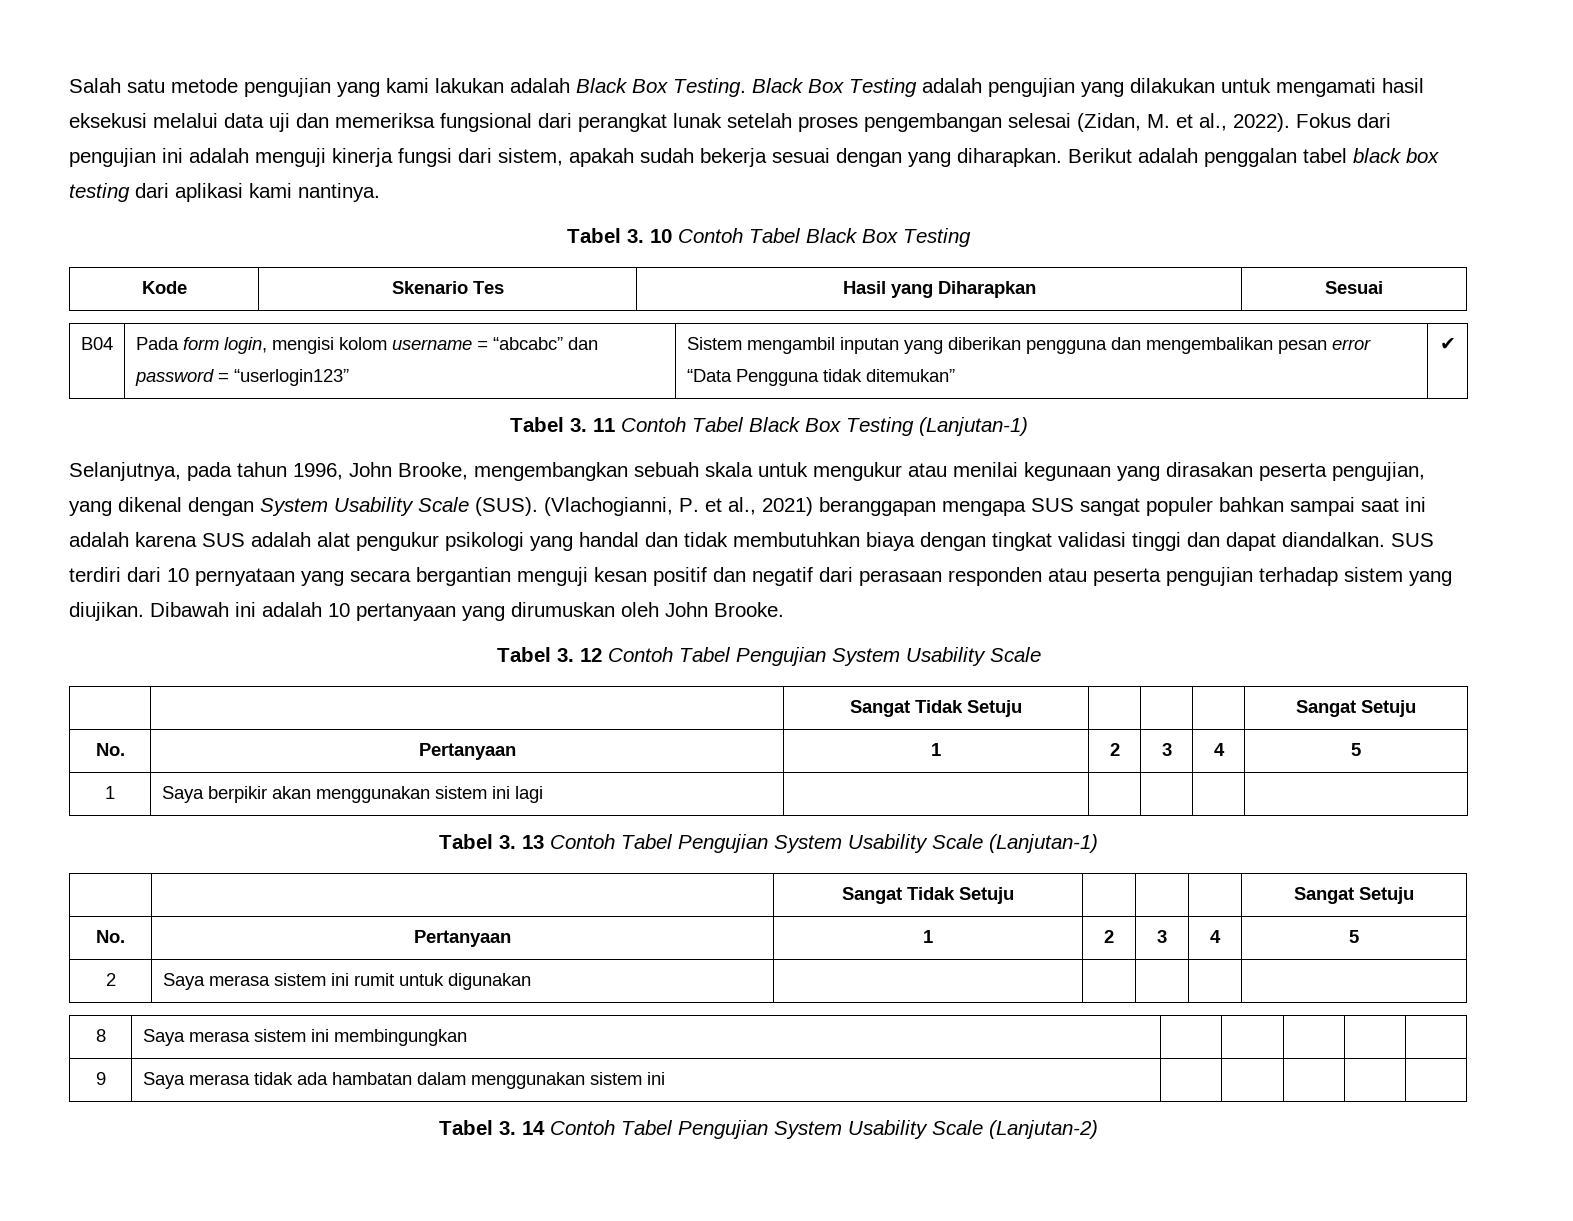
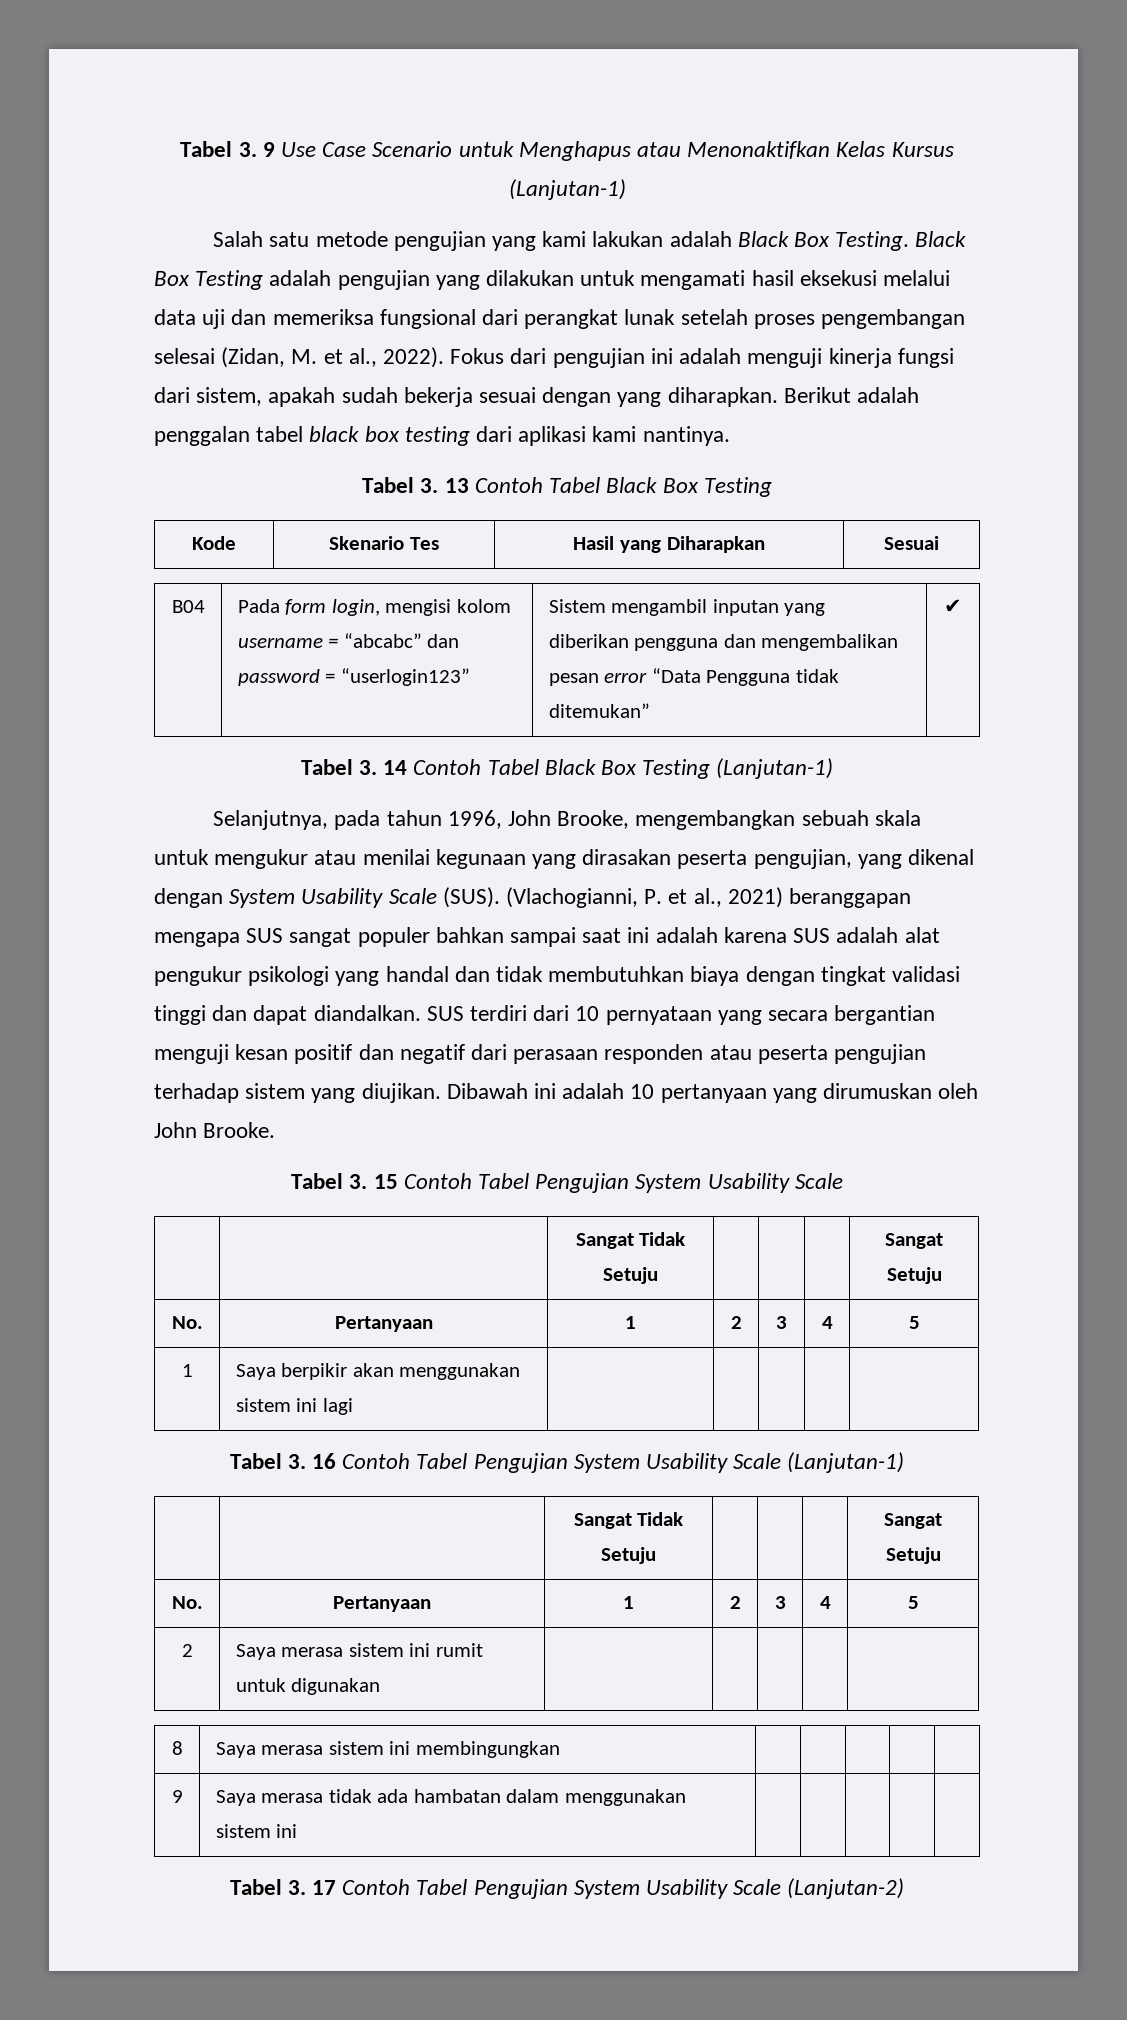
(69, 85) none -> [180,141,954,161] [508,179,626,200] Tabel 3. 9 Use Case Scenario untuk Menghapus atau Menonaktifkan Kelas Kursus (Lanjutan-1) //
[650,229,672,243] 10 -> [444,478,469,493] 13
[592,418,615,432] 11 -> [383,760,408,775] 14
[579,648,602,662] 12 -> [373,1174,398,1189] 15
[522,835,544,849] 13 -> [311,1453,336,1469] 16
[522,1121,545,1135] 14 -> [311,1880,336,1895] 17

